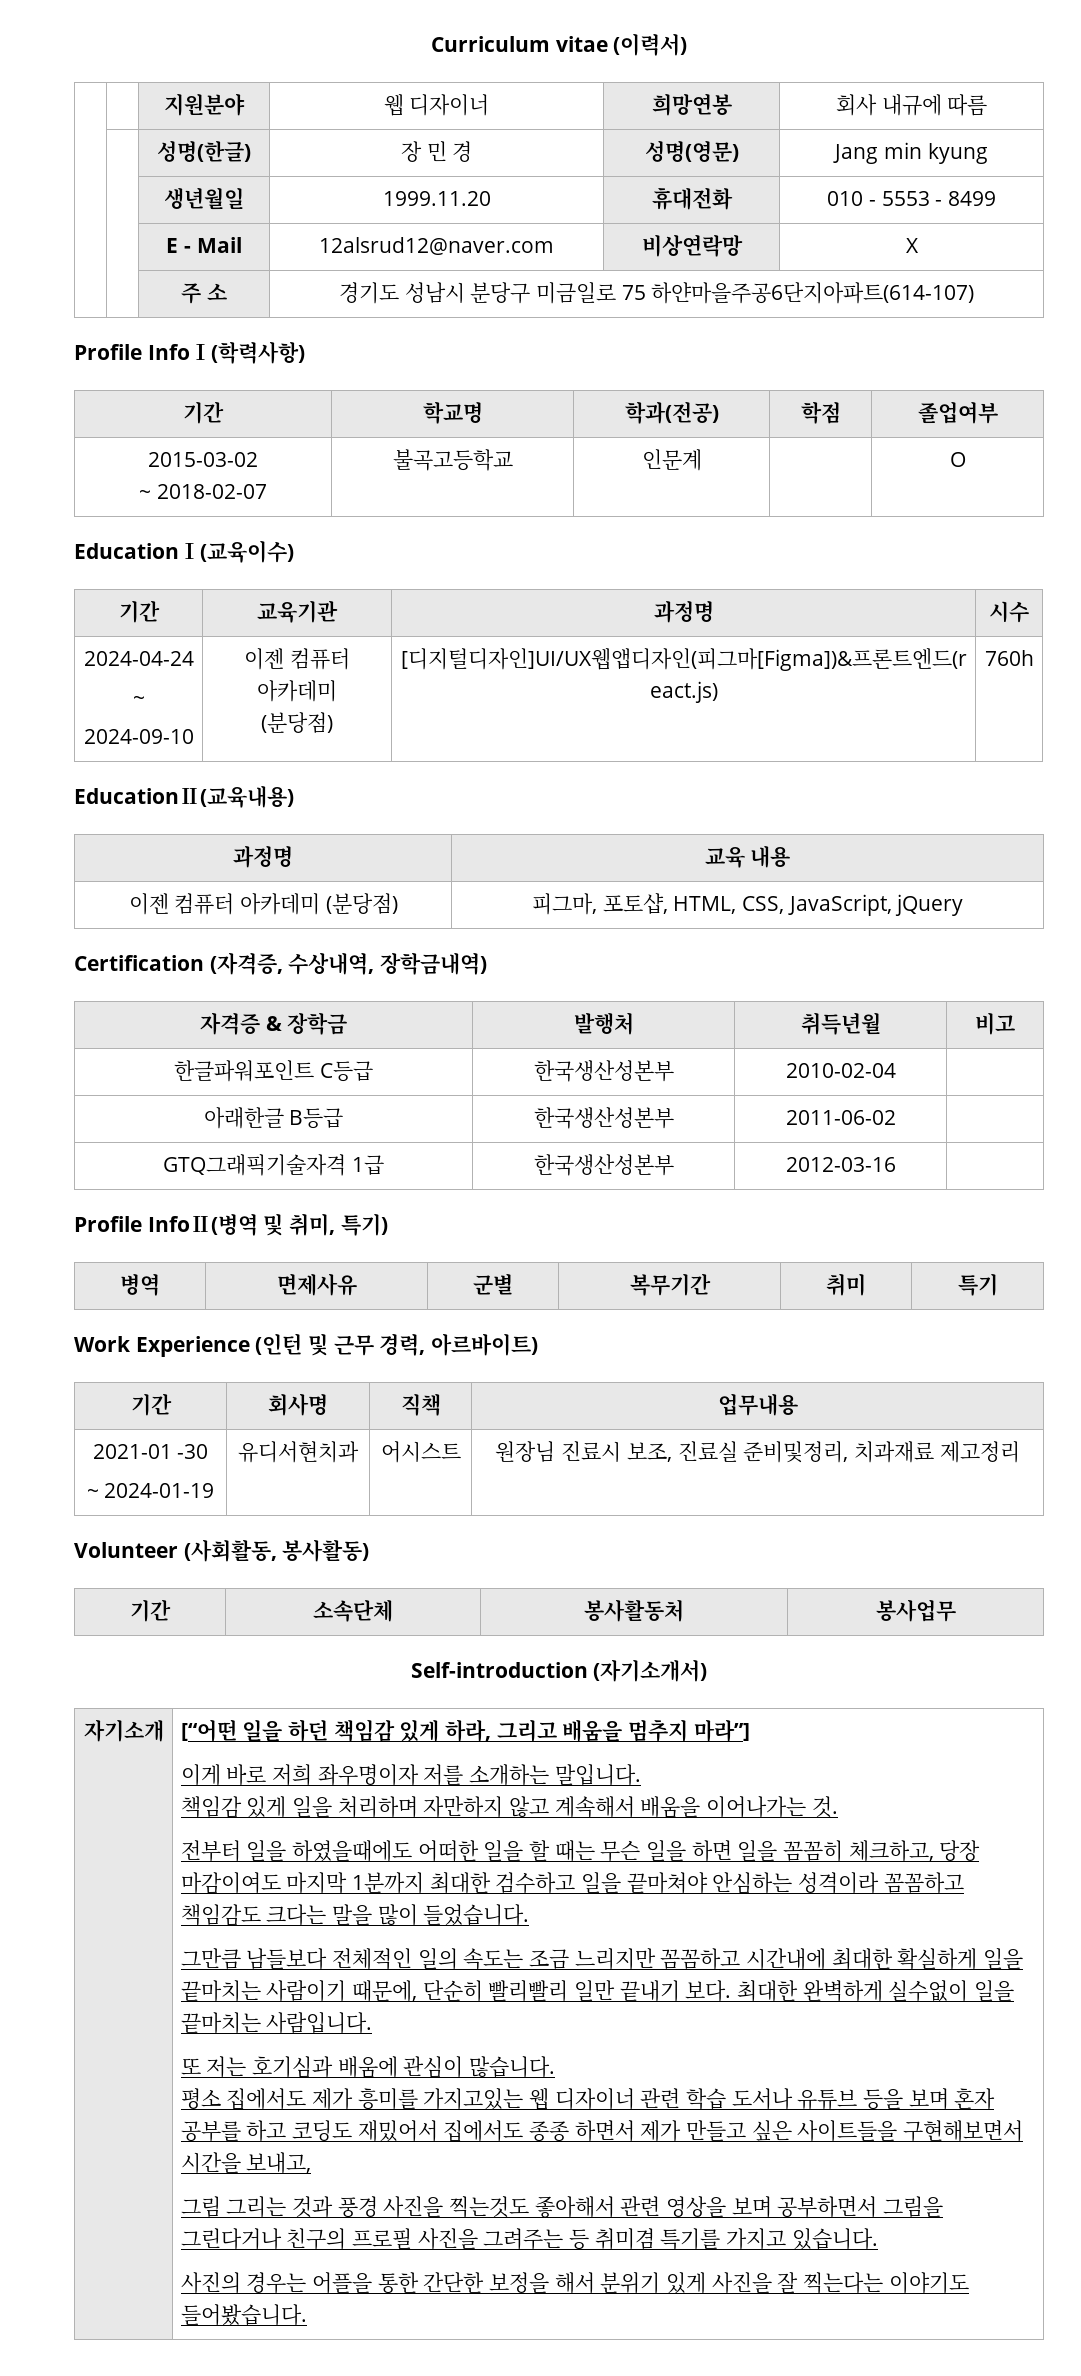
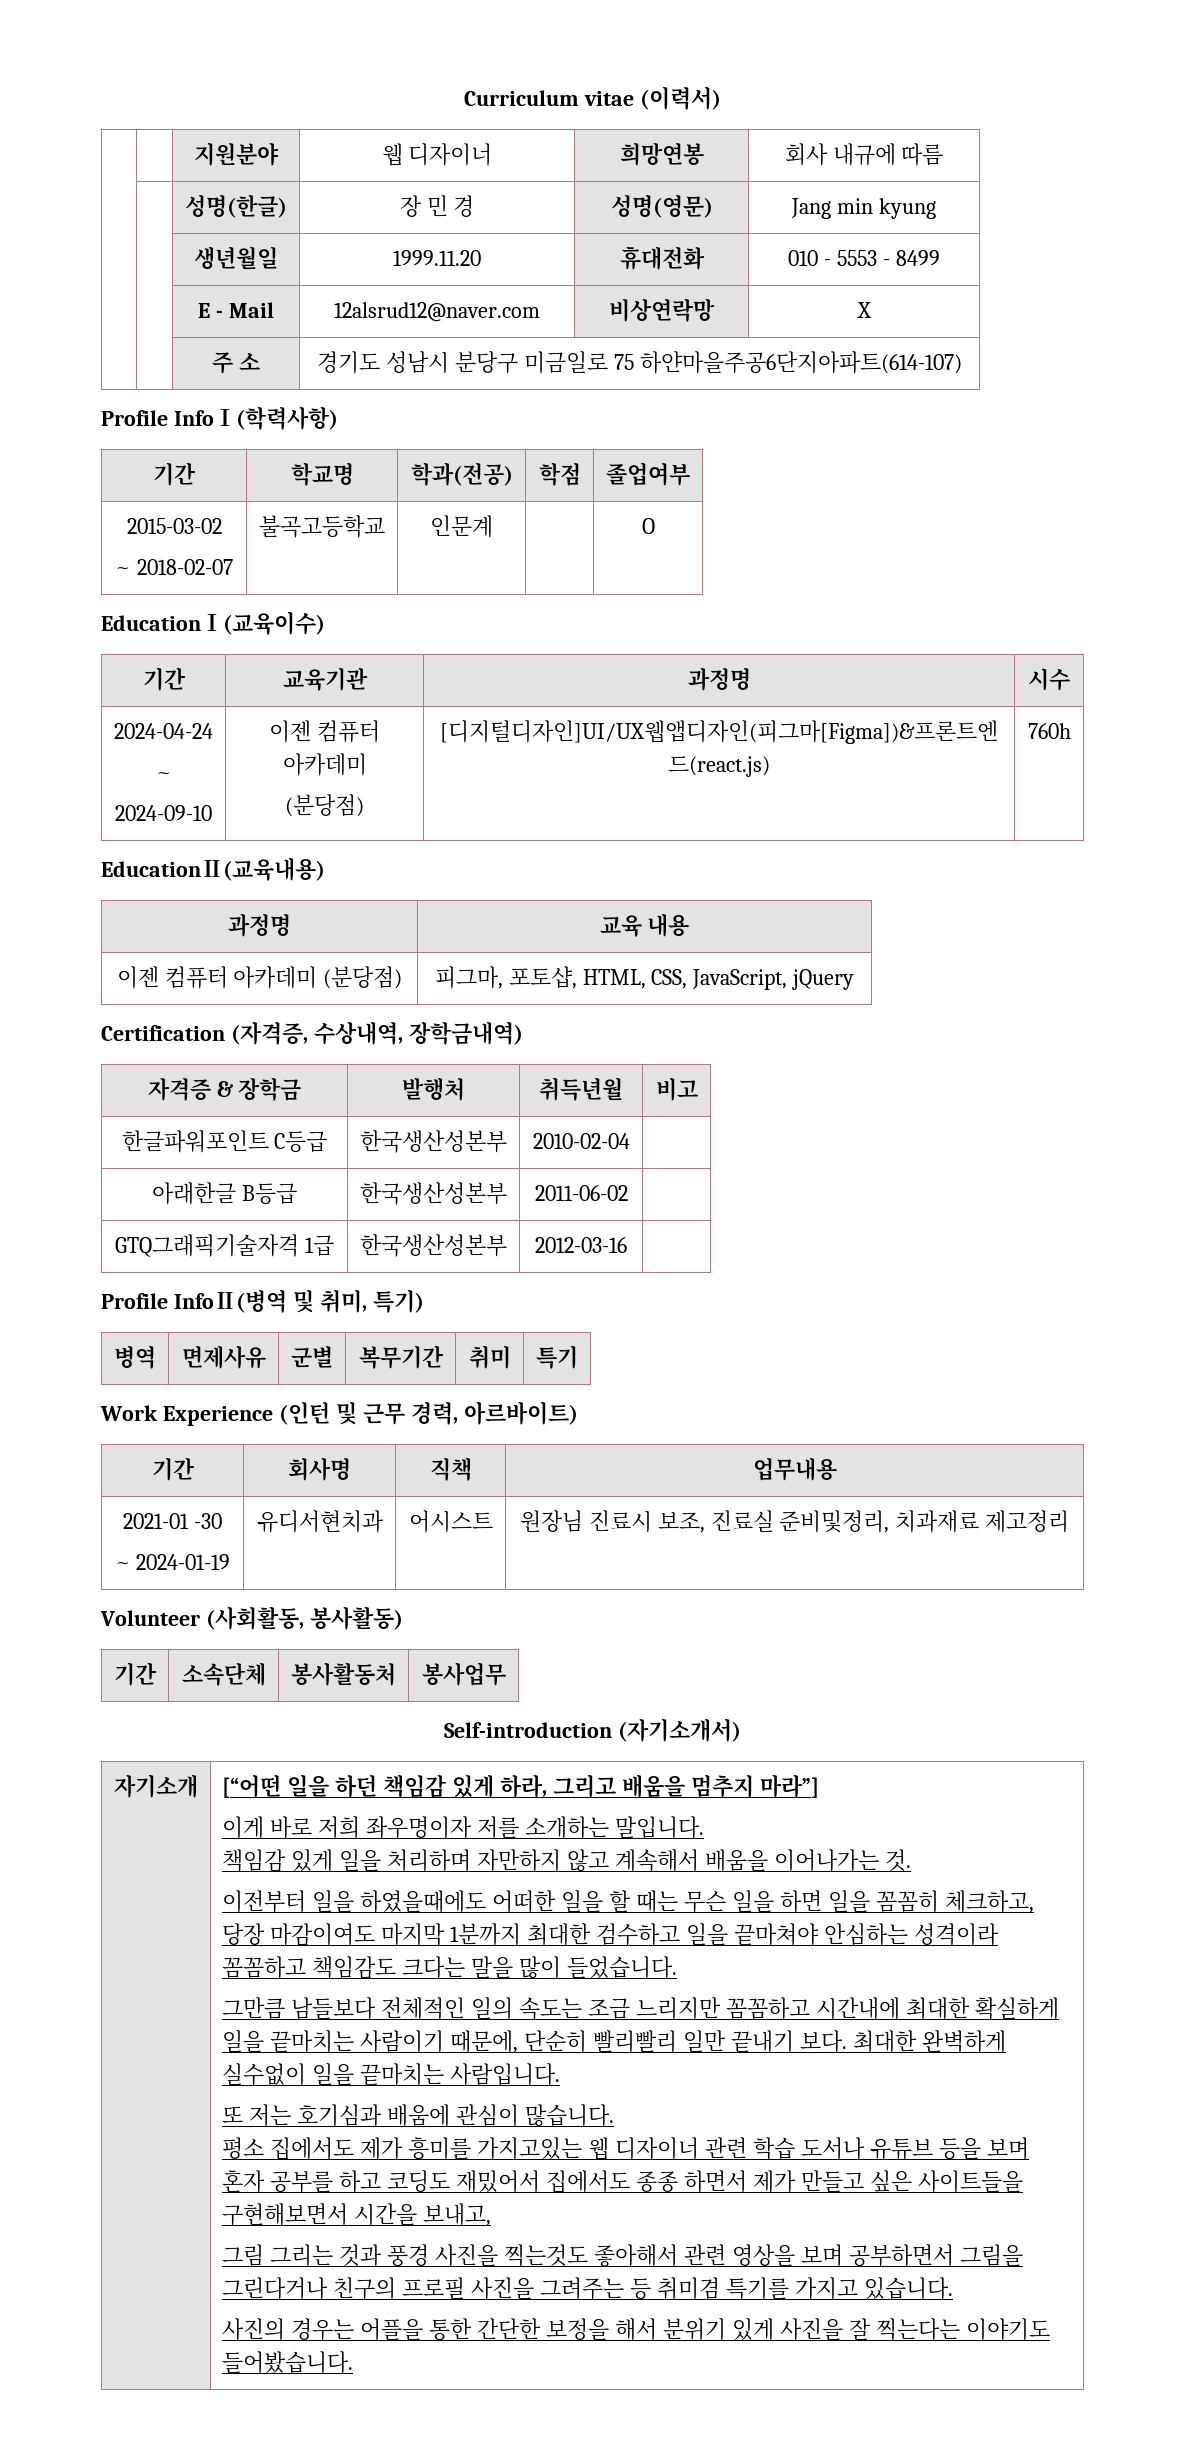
[180,1840,241,1862] 전부터 -> [222,1890,307,1913] 이전부터

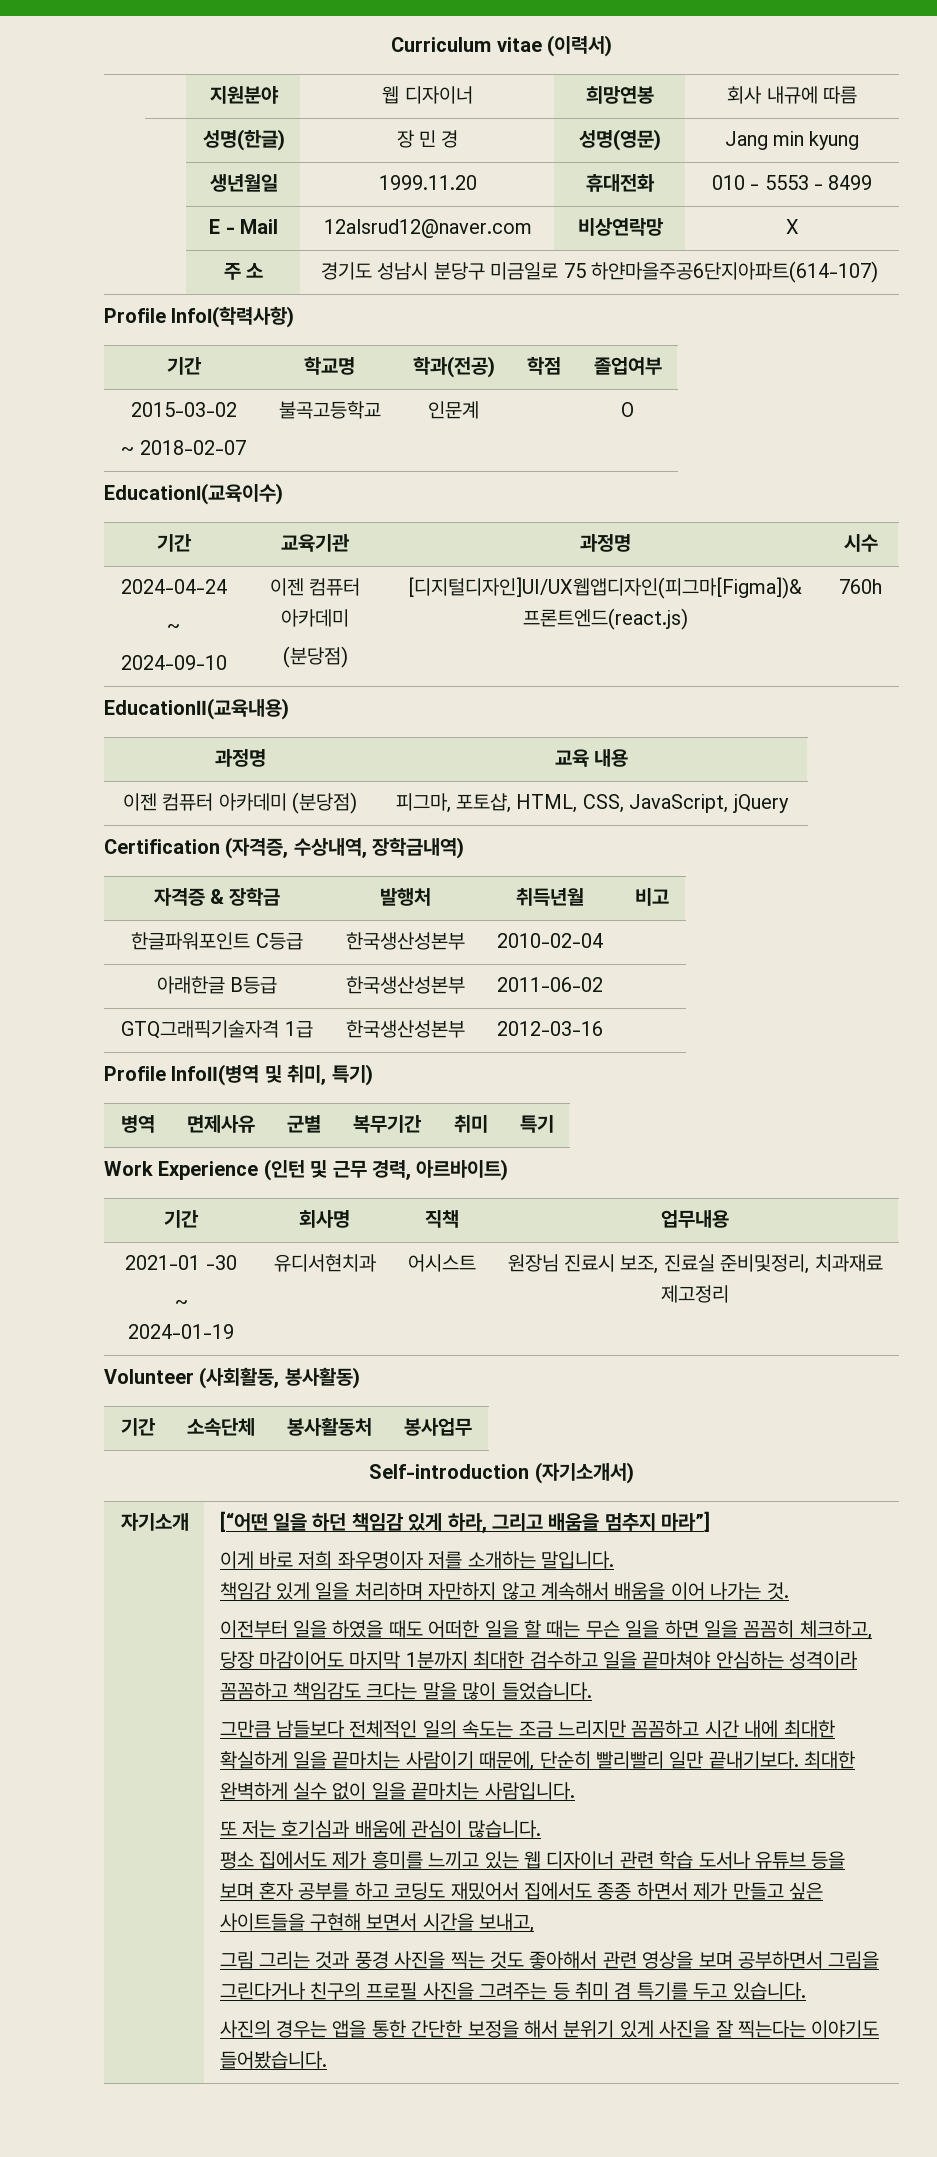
[773,1849,879,1872] 이어나가는 -> [670,1582,762,1600] 이어 나가는
[360,1890,487,1913] 하였을때에도 -> [332,1620,423,1638] 하였을 때도
[270,1923,376,1946] 마감이여도 -> [259,1651,345,1669] 마감이어도
[815,1997,900,2020] 시간내에 -> [704,1720,779,1738] 시간 내에
[730,2030,1006,2053] [222,2063,307,2086] 끝내기 보다. 최대한 완벽하게 실수없이 -> [708,1751,856,1769] [219,1782,367,1800] 끝내기보다. 최대한 완벽하게 실수 없이
[477,2137,583,2160] 가지고있는 -> [428,1851,519,1869] 느끼고 있는
[222,2203,349,2226] 구현해보면서 -> [310,1913,418,1931] 구현해 보면서
[504,2244,589,2267] 찍는것도 -> [450,1951,525,1969] 찍는 것도
[656,2277,858,2300] 취미겸 특기를 가지고 -> [575,1982,728,2000] 취미 겸 특기를 두고
[360,2318,424,2341] 어플을 -> [332,2020,367,2038] 앱을

